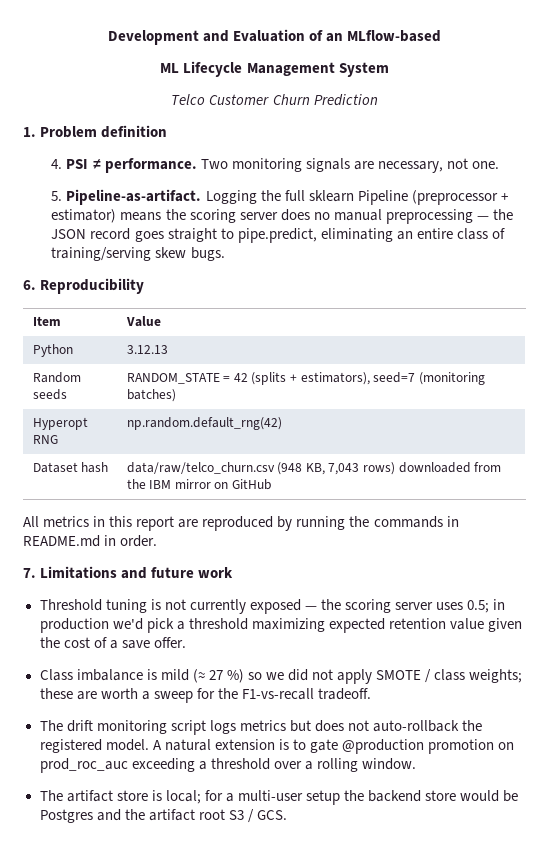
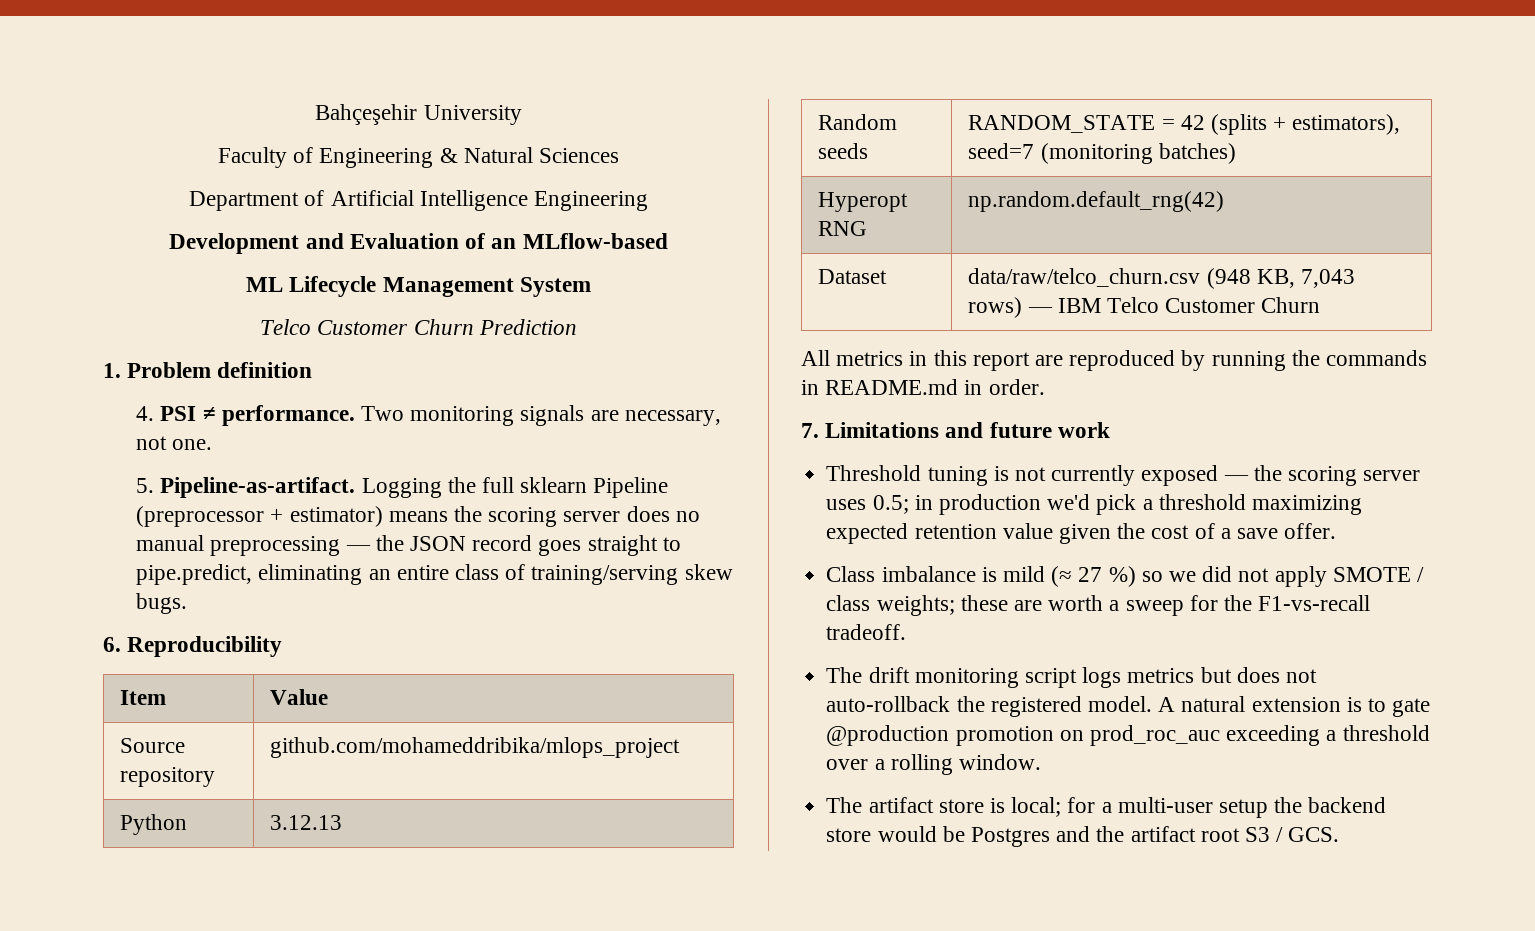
(107, 37) none -> [315,104,522,125] [217,147,620,168] [189,190,648,211] Bahçeşehir University // Faculty of Engineering & Natural Sciences // Department of Artificial Intelligence Engineering //
(161, 321) none -> [120,738,186,753] [120,767,216,787] [270,737,681,758] // Source repository | github.com/mohameddribika/mlops_project
[81,462,109,473] hash -> (888, 276) none
[398,462,502,473] [126,479,272,490] downloaded from the IBM mirror on GitHub -> [1027,297,1321,313] — IBM Telco Customer Churn

